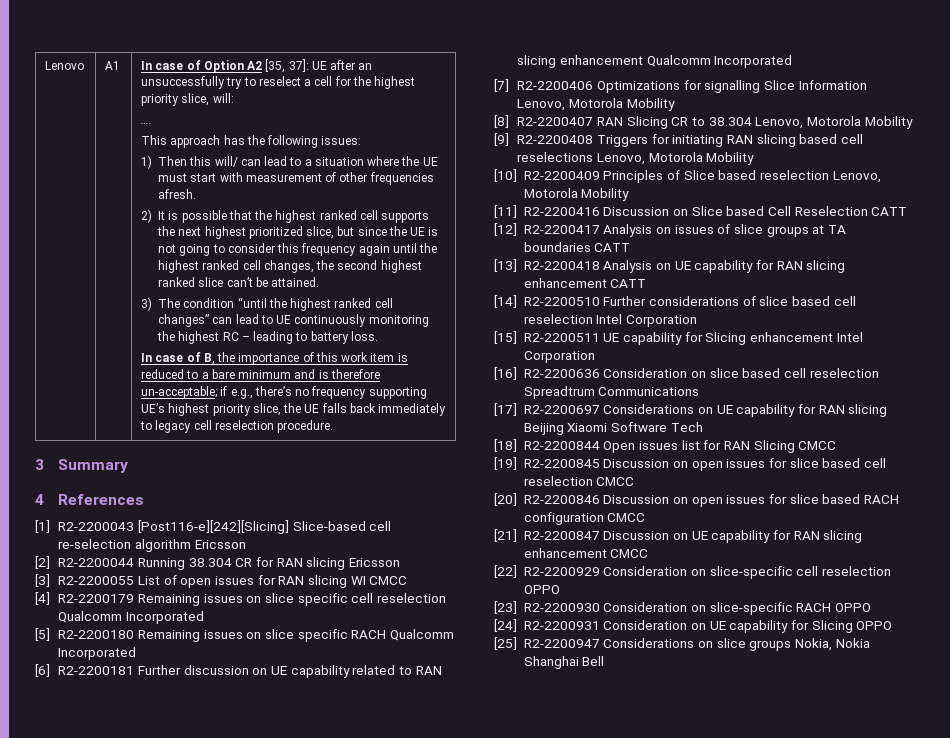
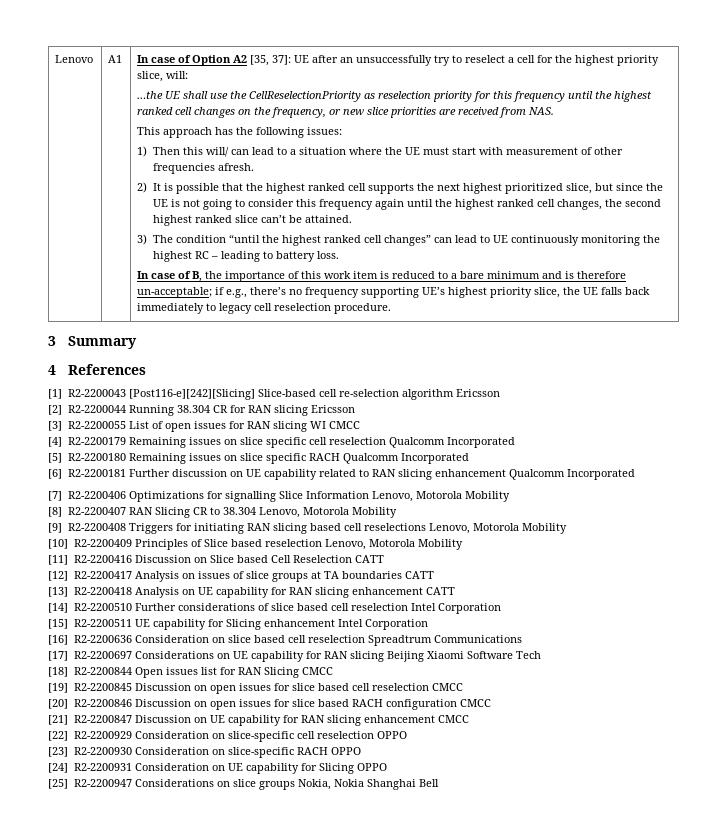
[141,123,153,124] …. -> [137,91,653,102] [137,107,555,118] …the UE shall use the CellReselectionPriority as reselection priority for this frequency until the highest ranked cell changes on the frequency, or new slice priorities are received from NAS.

